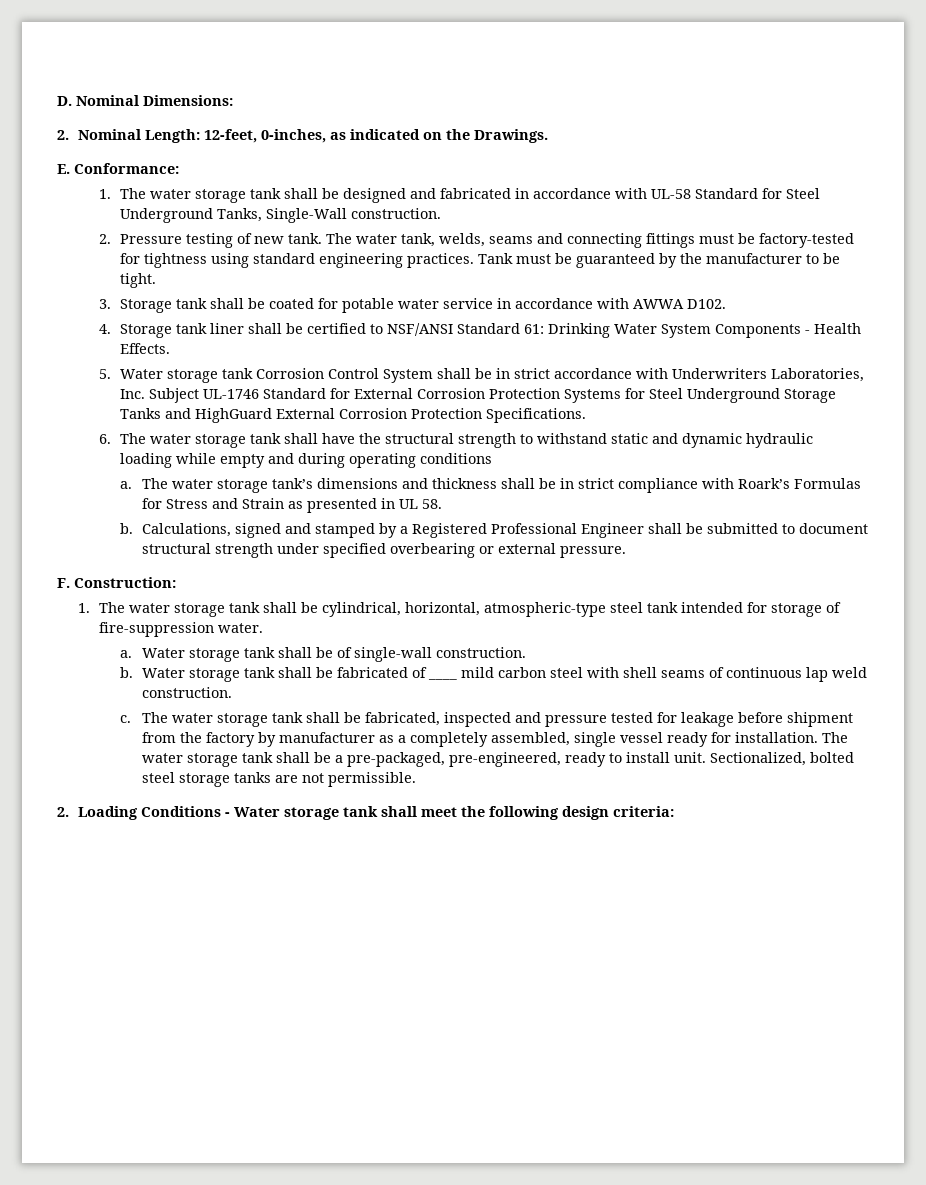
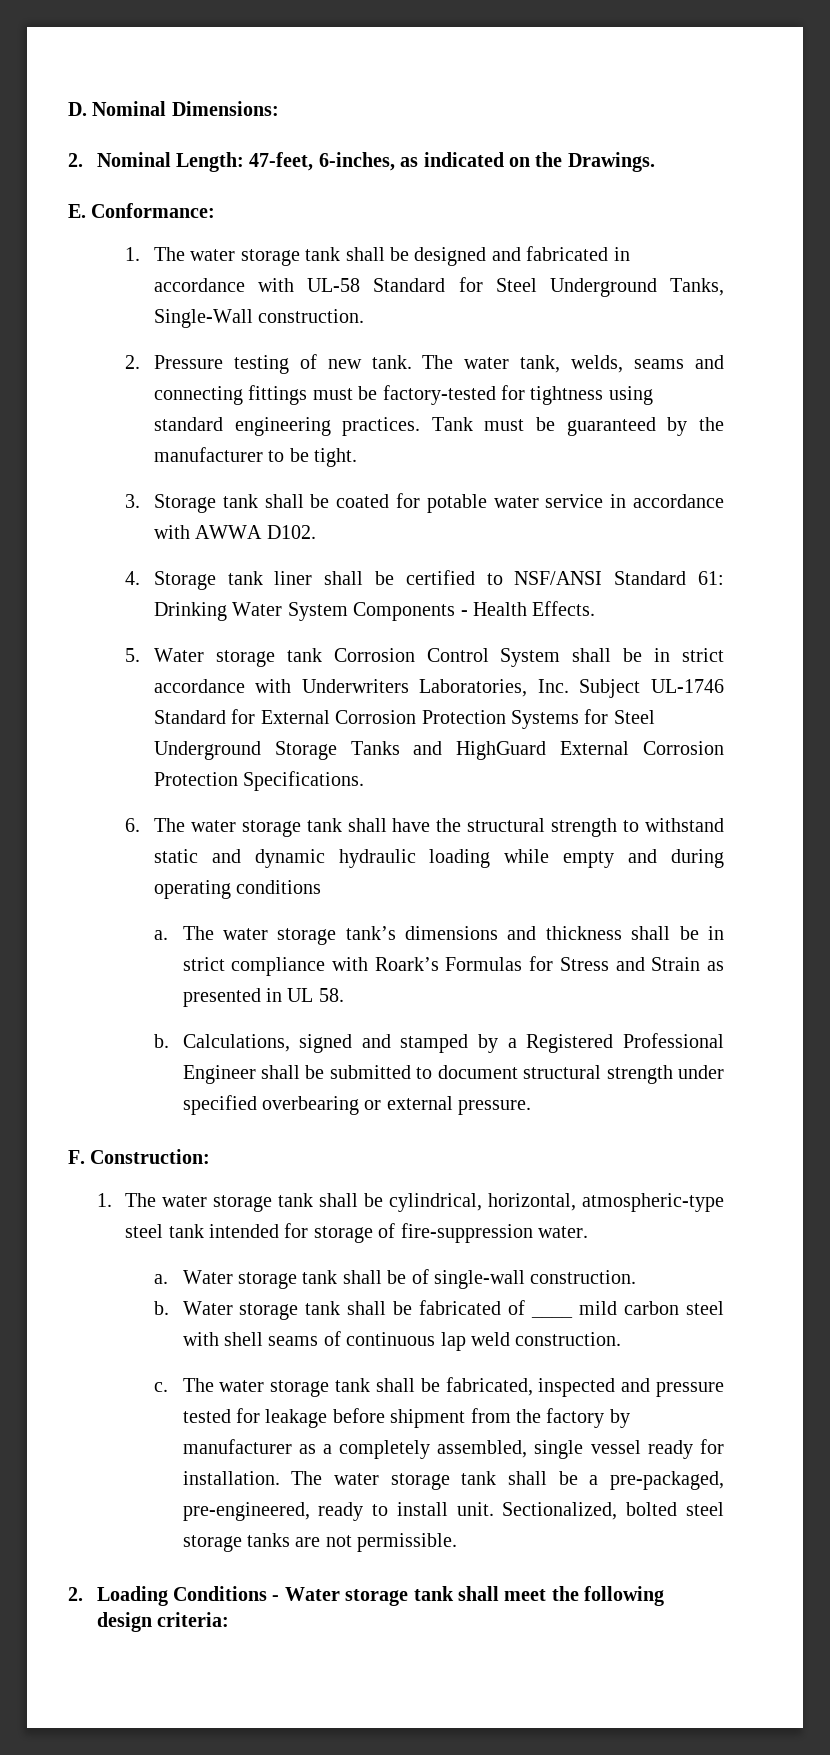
[204,129,327,143] 12-feet, 0-inches, -> [249,152,395,171] 47-feet, 6-inches,

